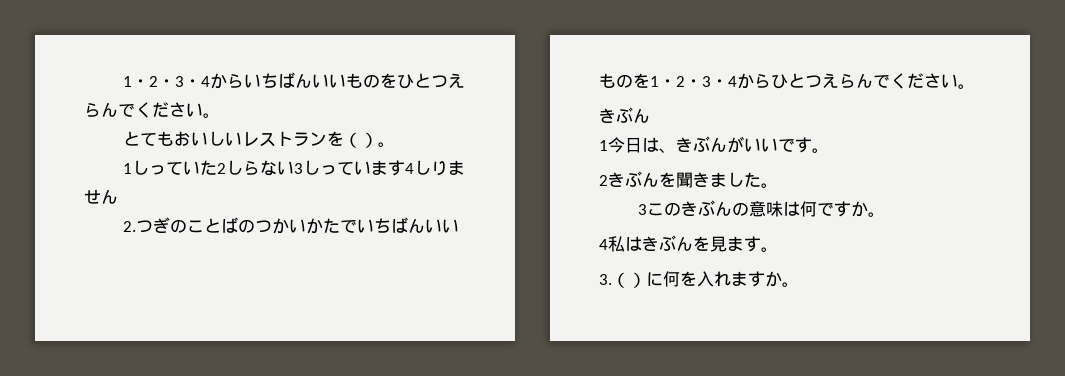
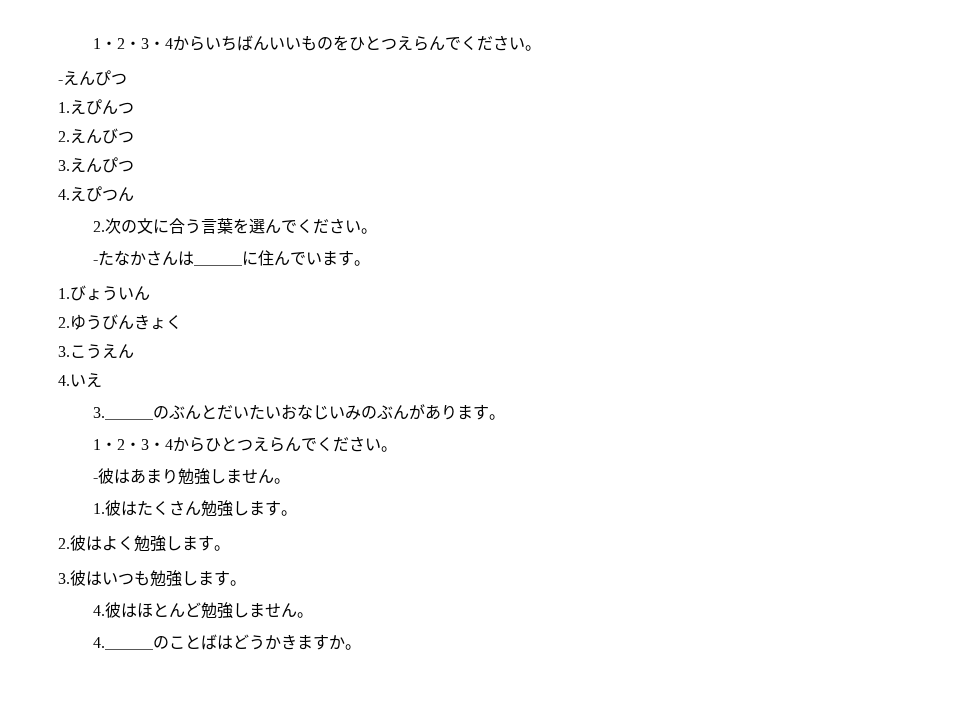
[122,131,395,148] [122,160,465,176] [84,189,118,204] [122,217,459,234] [599,73,650,88] とてもおいしいレストランを（）。 // 1しっていた2しらない3しっています4しりません // 2.つぎのことばのつかいかたでいちばんいいものを -> [58,70,127,86] [58,99,134,115] [58,128,134,144] [58,157,134,173] [58,186,134,202] [92,218,377,234] [92,250,370,266] [58,285,150,301] [58,314,182,330] [58,344,134,359] [58,373,102,388] [92,407,105,418] [104,404,505,420] -えんぴつ // 1.えぴんつ // 2.えんびつ // 3.えんぴつ // 4.えぴつん // 2.次の文に合う言葉を選んでください。 // -たなかさんは＿＿＿に住んでいます。 // 1.びょういん // 2.ゆうびんきょく // 3.こうえん // 4.いえ // 3.＿＿＿のぶんとだいたいおなじいみのぶんがあります。 //
[599,107,650,123] [599,136,829,153] [599,171,778,188] [637,200,885,217] [599,235,778,252] [599,271,731,288] きぶん // 1今日は、きぶんがいいです。 // 2きぶんを聞きました。 // 3このきぶんの意味は何ですか。 // 4私はきぶんを見ます。 // 3.（）に何を入れ -> [92,468,290,485] [92,500,297,517] [58,535,230,552] [58,570,246,587] [92,602,313,619] [92,637,105,648] [104,634,297,650] -彼はあまり勉強しません。 // 1.彼はたくさん勉強します。 // 2.彼はよく勉強します。 // 3.彼はいつも勉強します。 // 4.彼はほとんど勉強しません。 // 4.＿＿＿のことばはどうかき

